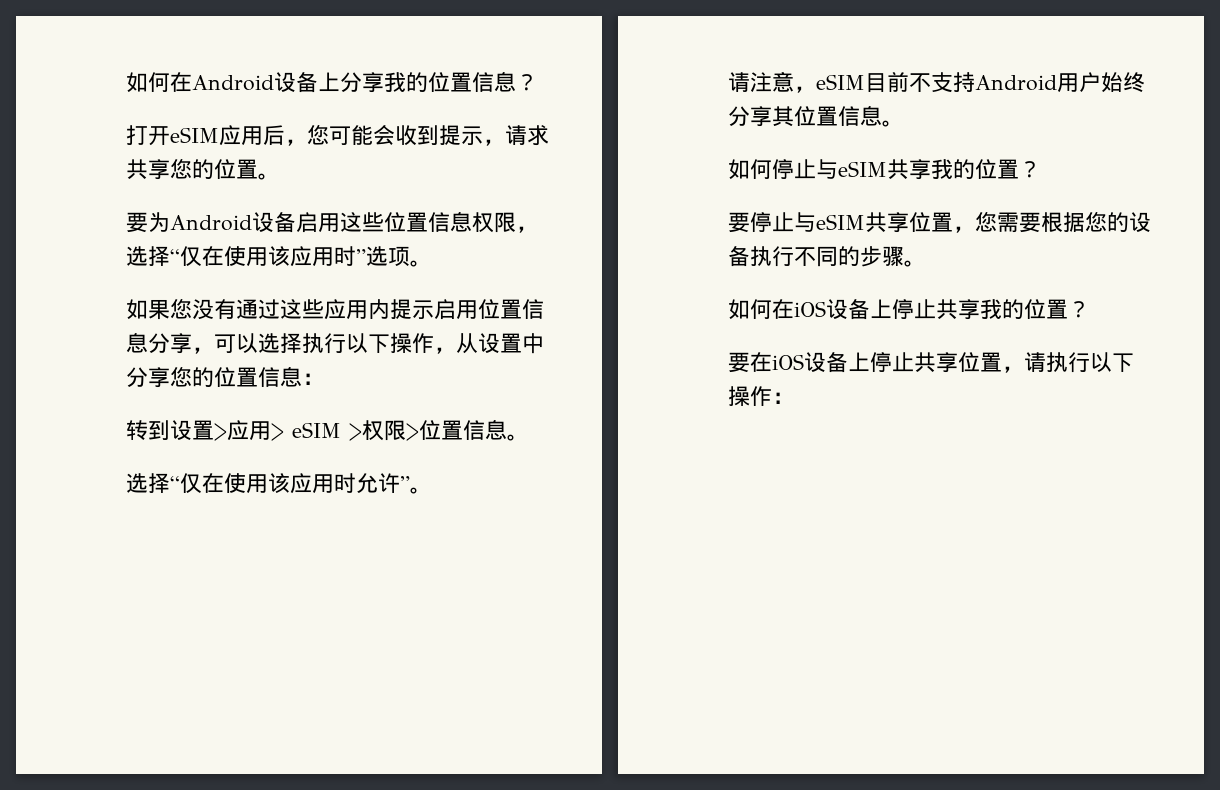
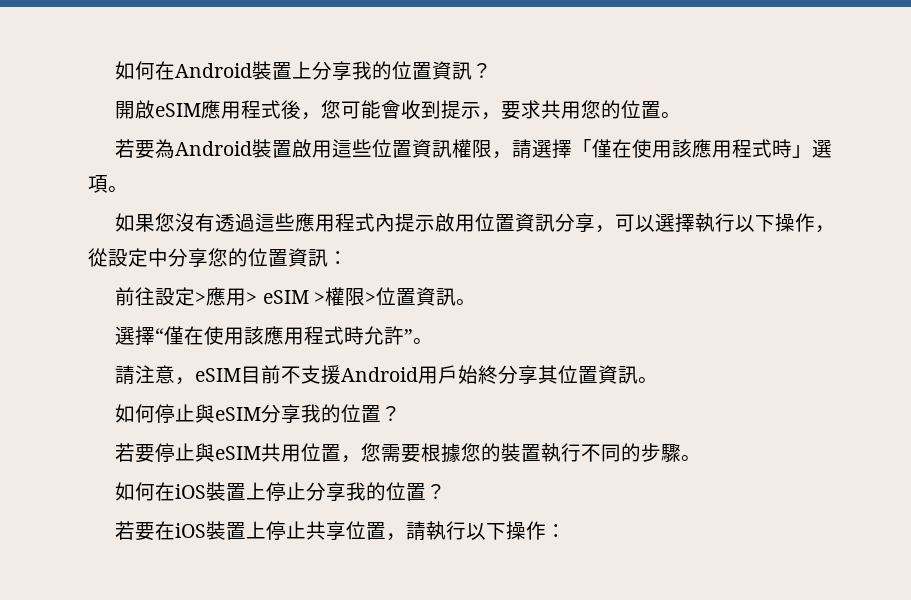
[274,72,318,93] 设备 -> [252,61,293,80] 裝置
[472,71,538,92] [126,125,285,146] 信息？ // 打开eSIM应用后 -> [432,61,493,80] [115,100,302,119] 資訊？ // 開啟eSIM應用程式後
[373,125,395,145] 会 -> [381,100,402,119] 會
[505,125,549,146] [126,159,170,180] 请求共享 -> [501,100,582,120] 要求共用
[126,211,538,233] [126,246,432,267] [126,298,544,320] [126,332,148,353] 要为Android设备启用这些位置信息权限，选择“仅在使用该应用时”选项。 // 如果您没有通过这些应用内提示启用位置信息 -> [115,139,833,159] [88,175,128,193] [115,213,556,232] 若要為Android裝置啟用這些位置資訊權限，請選擇「僅在使用該應用程式時」選項。 // 如果您沒有透過這些應用程式內提示啟用位置資訊
[258,333,324,353] 选择执 -> [655,213,716,233] 選擇執
[456,333,522,354] 从设置 -> [88,248,148,267] 從設定
[258,366,302,387] 信息 -> [288,248,328,267] 資訊
[126,420,249,441] 转到设置>应 -> [115,287,227,306] 前往設定>應
[362,420,384,441] 权 -> [324,287,345,306] 權
[463,419,529,441] [126,473,400,494] 信息。 // 选择“仅在使用该应用时允许 -> [415,287,476,306] [115,326,405,346] 資訊。 // 選擇“僅在使用該應用程式時允許
[728,72,750,92] 请 -> [115,365,136,385] 請
[953,72,1145,93] 持Android用户始终 -> [321,365,499,385] 援Android用戶始終
[838,105,882,126] 信息 -> [598,365,639,384] 資訊
[816,159,1041,180] [728,212,909,233] 与eSIM共享我的位置？ // 要停止与eSIM共享 -> [195,404,402,424] [115,443,302,463] 與eSIM分享我的位置？ // 若要停止與eSIM共用
[1063,211,1151,232] [728,246,772,267] 据您的设备执 -> [441,443,562,463] 據您的裝置執
[882,246,904,266] 骤 -> [661,444,682,463] 驟
[826,299,1090,320] 设备上停止共享我的位置？ // -> [206,482,447,502] [115,521,136,540] 裝置上停止分享我的位置？ // 若
[804,352,848,373] 设备 -> [206,521,247,540] 裝置
[1024,352,1068,372] 请执 -> [406,521,447,541] 請執

